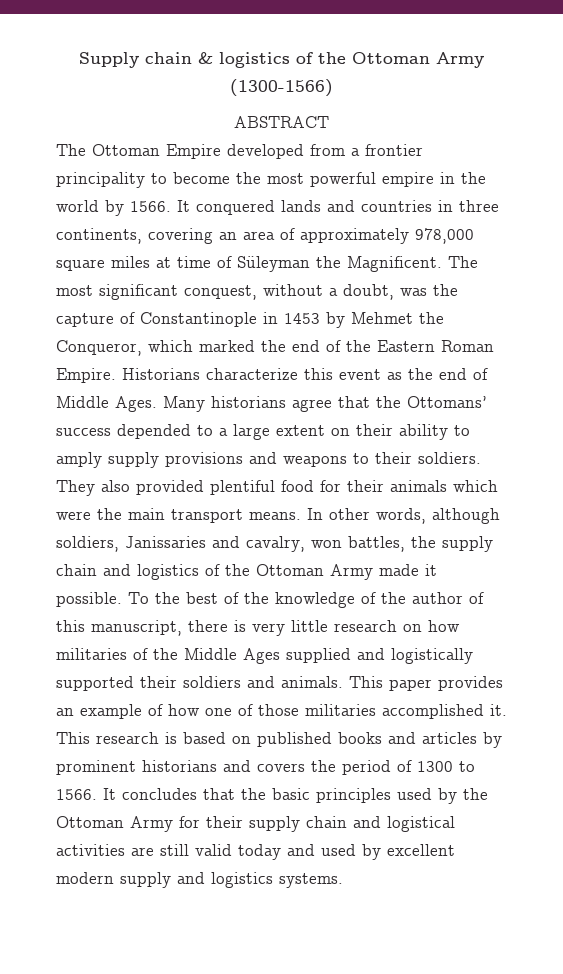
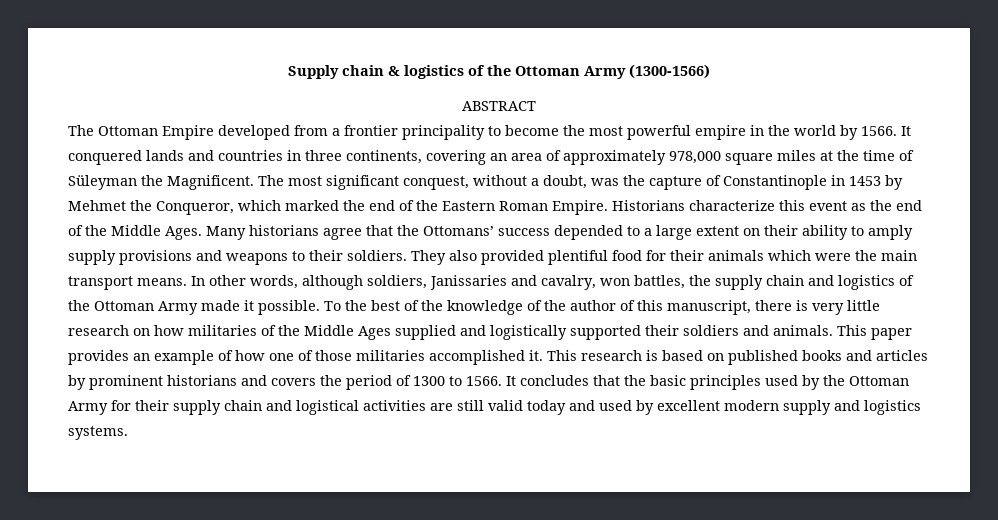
(171, 262) none -> [837,150,859,161] the
(488, 374) none -> [85,225,107,236] the

